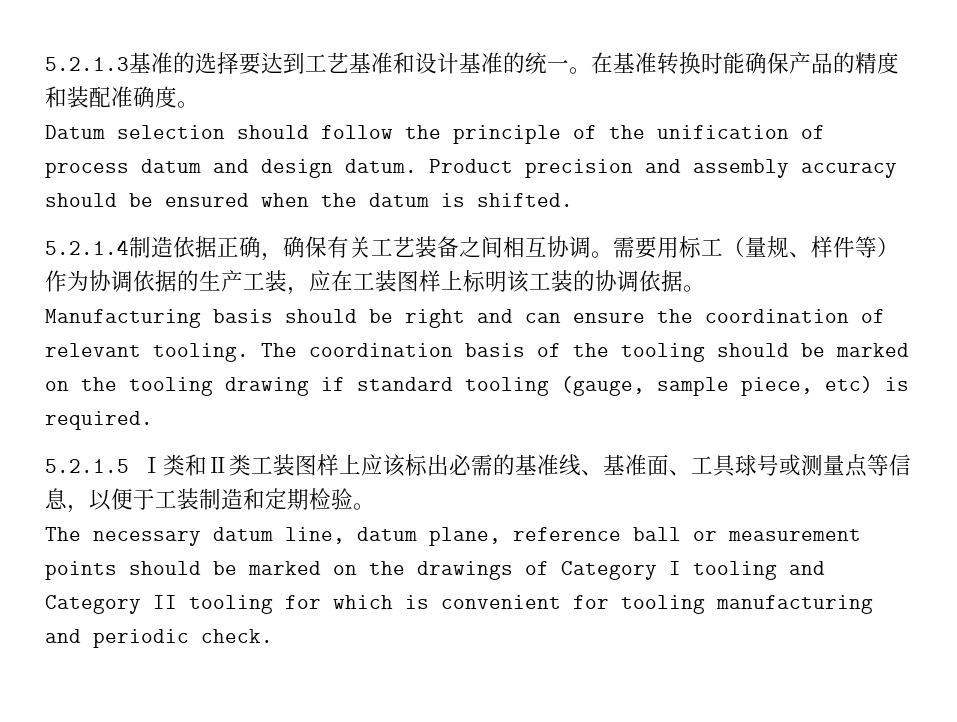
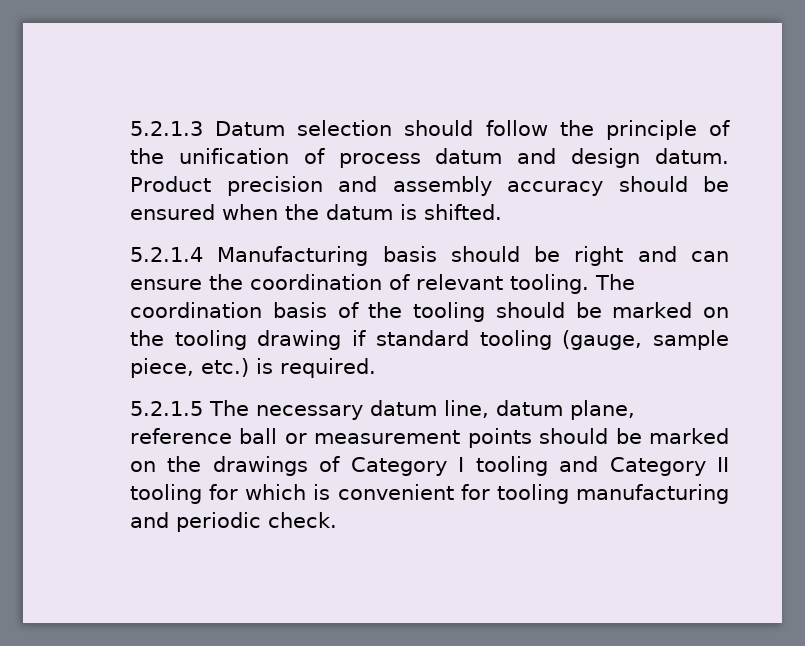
[129,52,899,75] [45,86,199,108] 基准的选择要达到工艺基准和设计基准的统一。在基准转换时能确保产品的精度和装配准确度。 // -> (203, 128) none
[129,236,899,261] [45,270,705,295] 制造依据正确，确保有关工艺装备之间相互协调。需要用标工（量规、样件等）作为协调依据的生产工装，应在工装图样上标明该工装的协调依据。 // -> (203, 254) none
[825,376,873,393] etc) -> [201,358,249,377] etc.)
[141,454,911,477] [45,488,375,513] Ⅰ类和Ⅱ类工装图样上应该标出必需的基准线、基准面、工具球号或测量点等信息，以便于工装制造和定期检验。 // -> (203, 408) none

